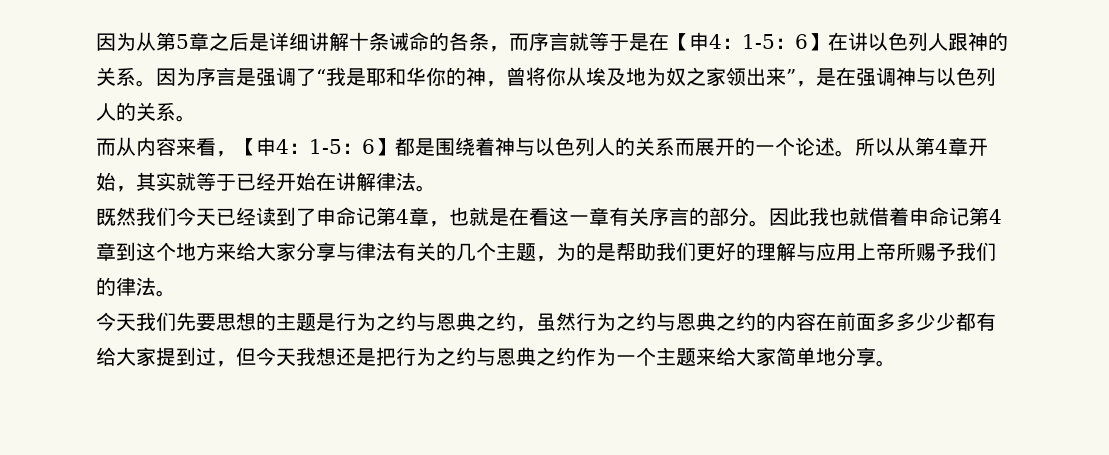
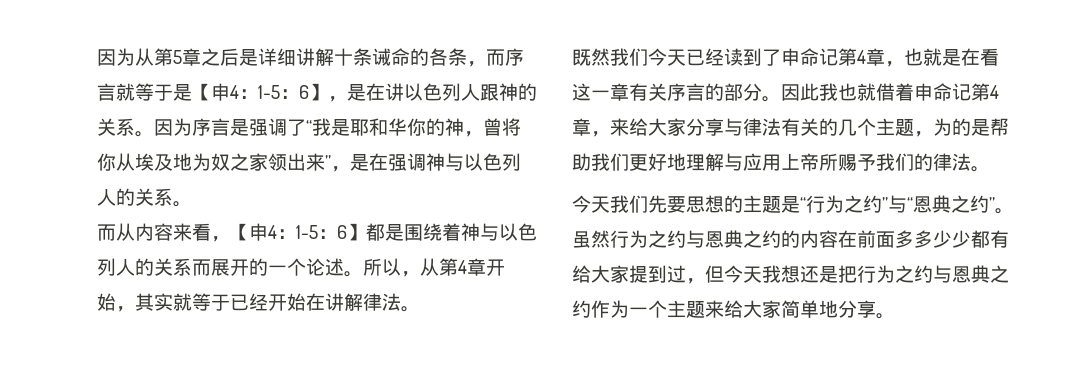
[649,32,828,51] 在【申4：1-5：6】 -> [192,83,366,102] 【申4：1-5：6】，是
(895, 146) none -> [401,271,420,277] ，
[116,242,216,261] 到这个地方 -> [591,131,610,137] ，
[736,242,756,261] 的 -> [667,153,686,171] 地
[336,312,536,332] 行为之约与恩典之约， -> [800,195,1014,214] “行为之约”与“恩典之约”。

